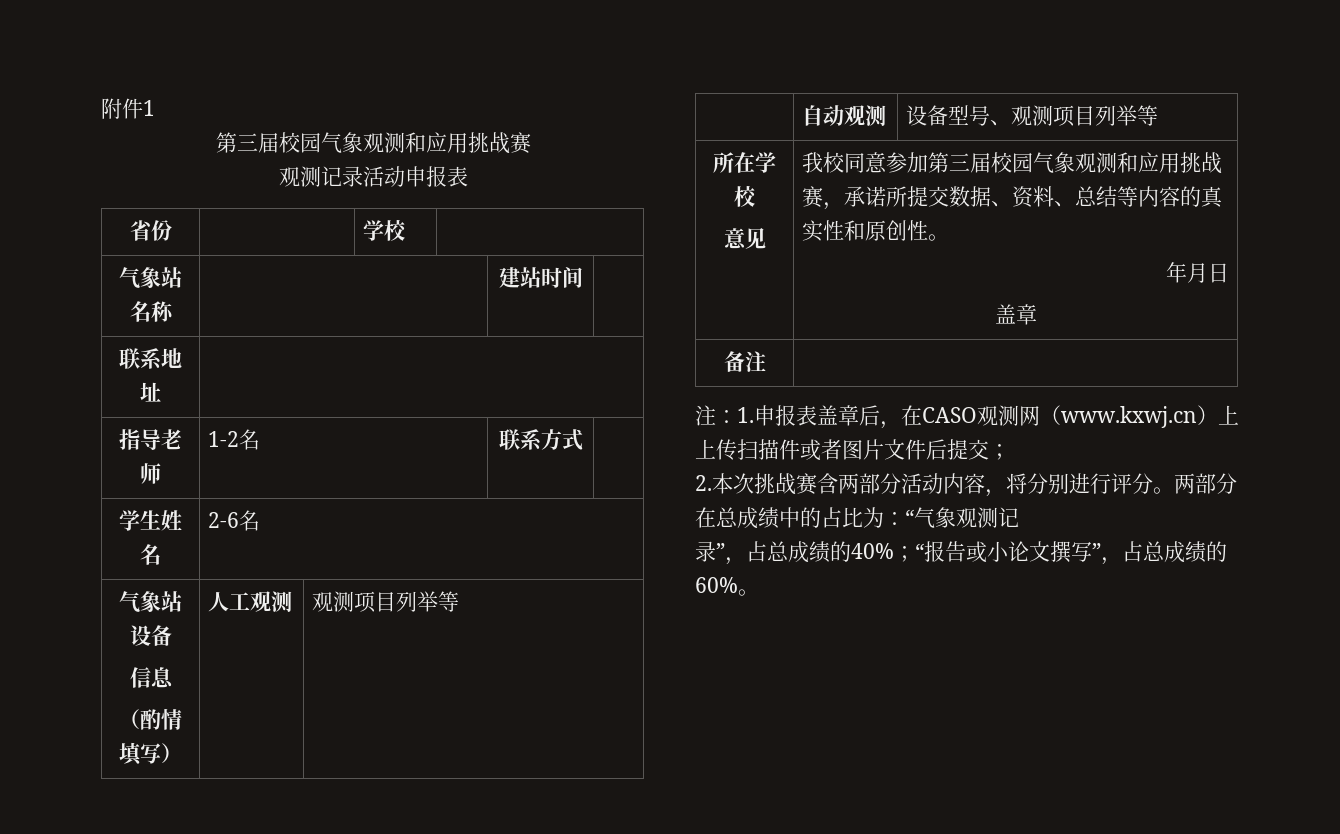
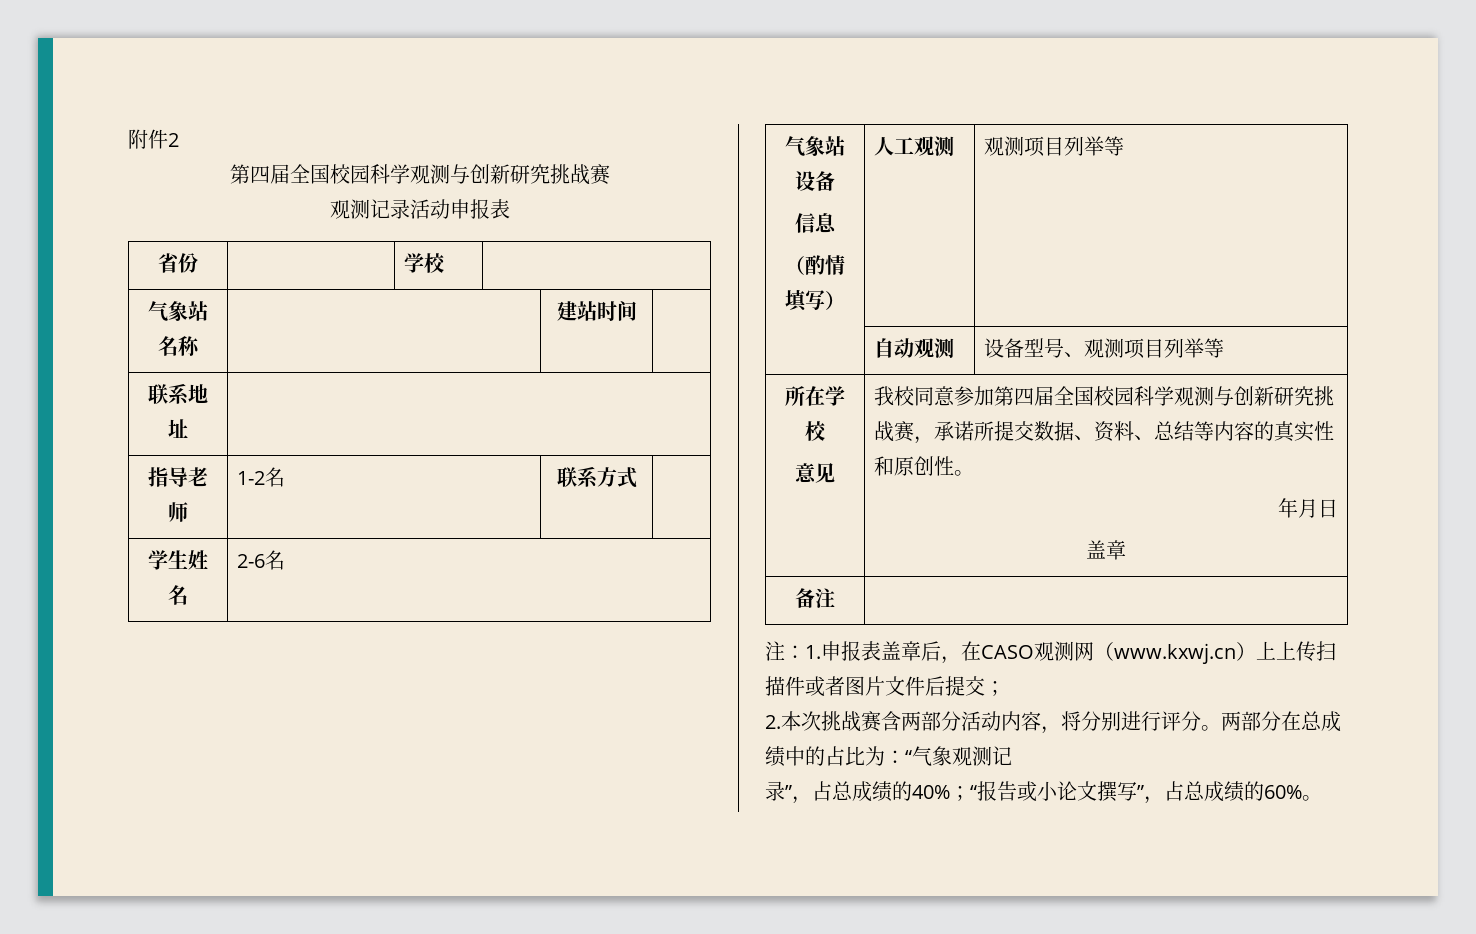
[143,100,155,116] [215,132,468,153] 1 // 第三届校园气象观测和应用 -> [168,133,179,147] [229,164,550,184] 2 // 第四届全国校园科学观测与创新研究
[949,152,1181,173] 三届校园气象观测和应用 -> [1014,386,1315,406] 四届全国校园科学观测与创新研究

